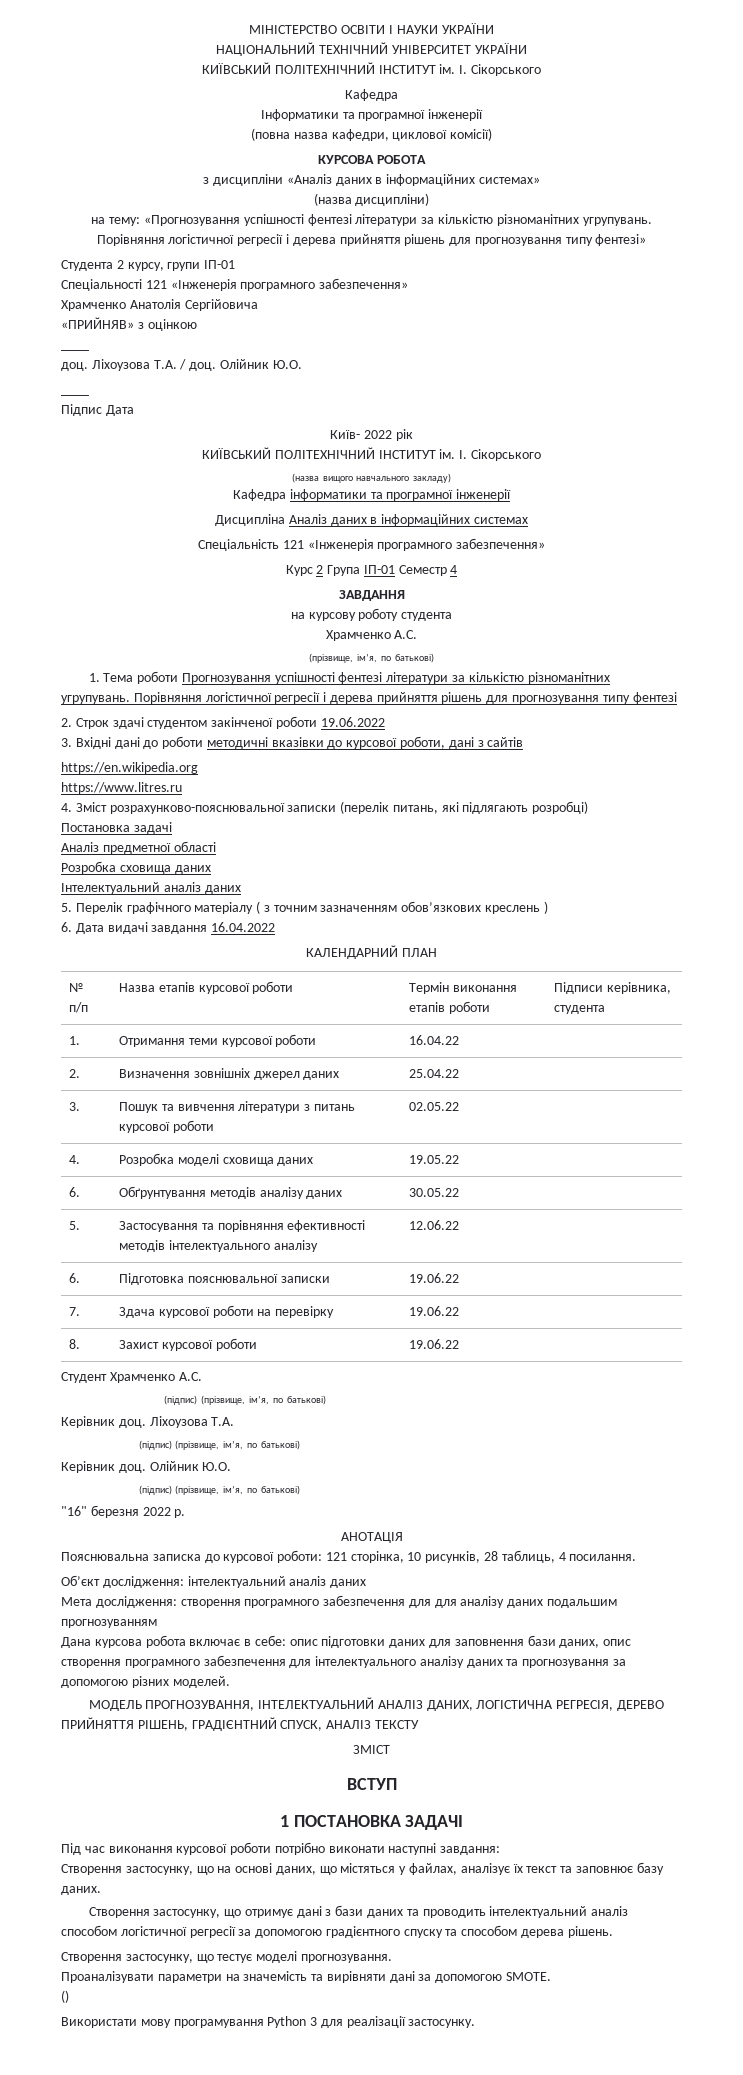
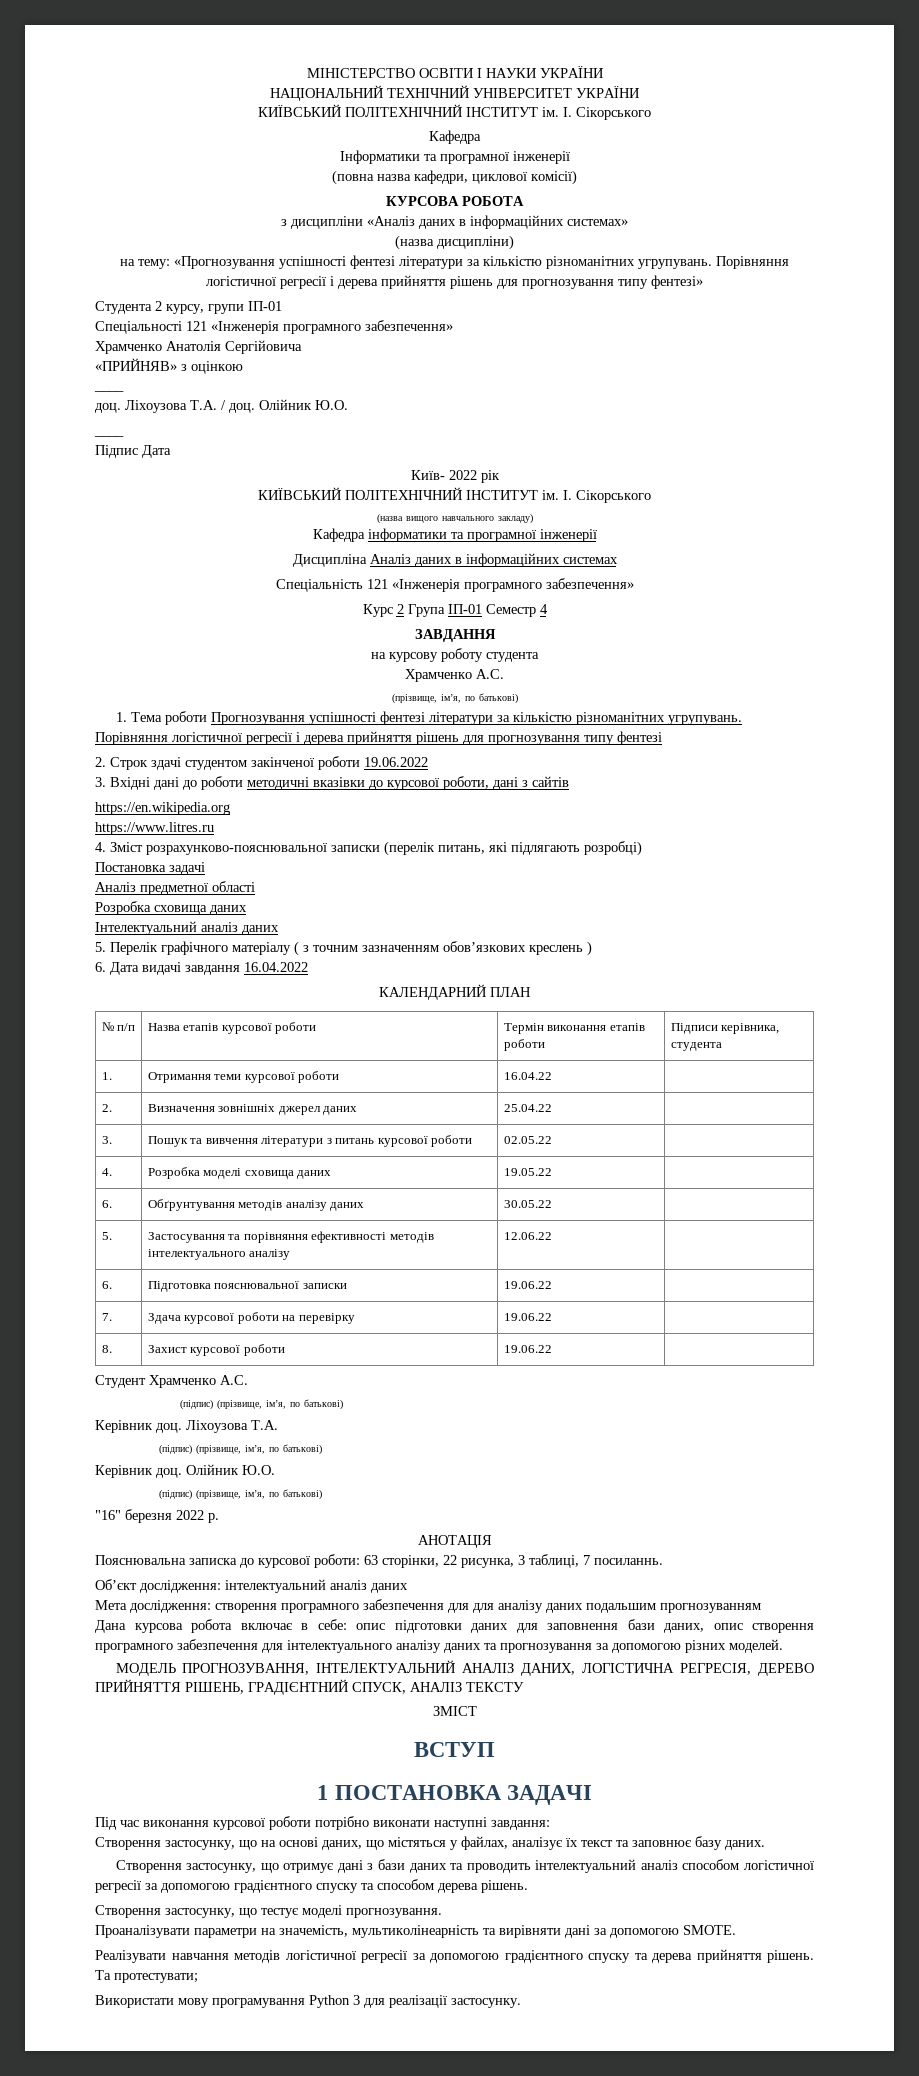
[325,1550,637,1563] 121 сторінка, 10 рисунків, 28 таблиць, 4 посилання. -> [364,1554,663,1568] 63 сторінки, 22 рисунка, 3 таблиці, 7 посиланнь.
[243,1971,308,1981] значемість -> [279,1925,479,1938] значемість, мультиколінеарність
[61,1990,69,2003] () -> [95,1949,814,1963] [95,1970,198,1983] Реалізувати навчання методів логістичної регресії за допомогою градієнтного спуску та дерева прийняття рішень. Та протестувати;

